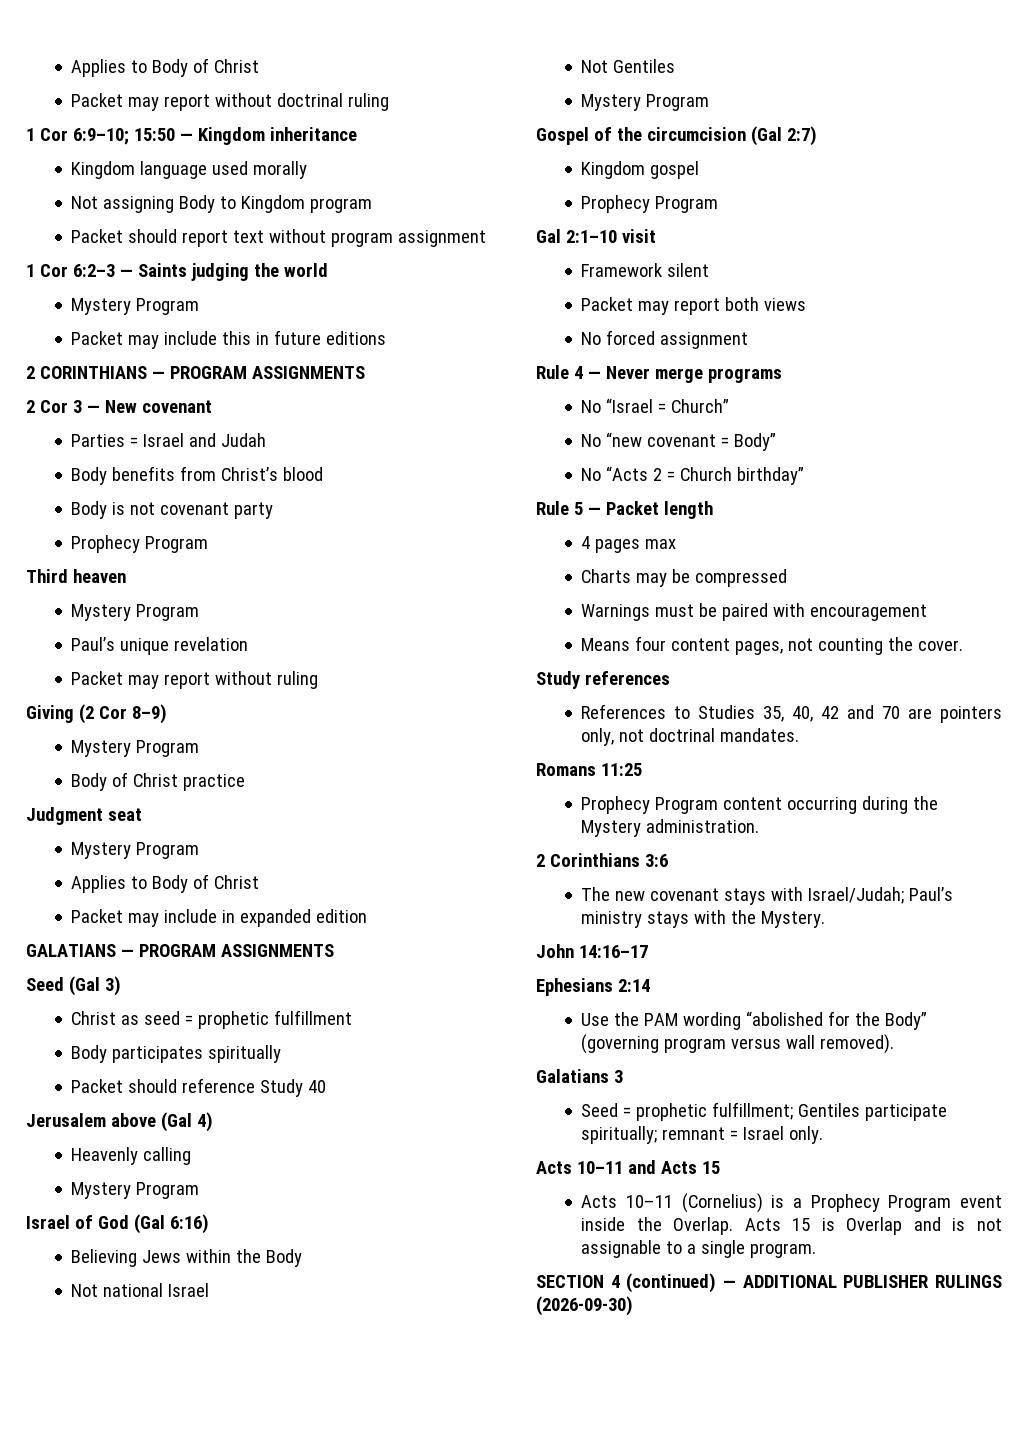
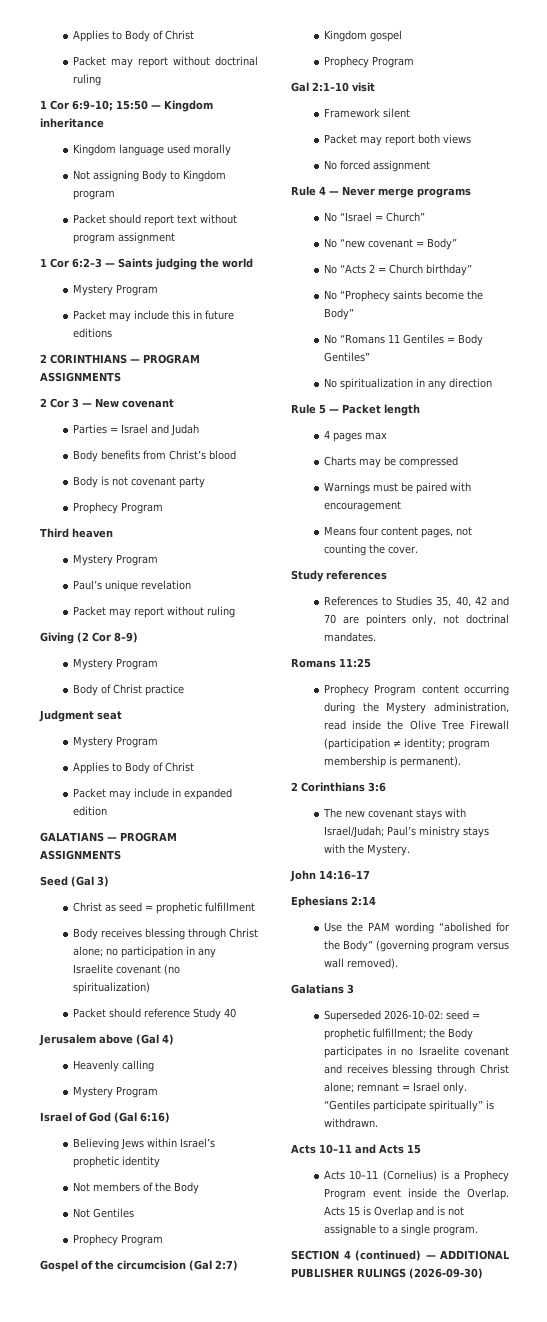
[112,1045,282,1063] participates spiritually -> [100,928,258,940] [72,946,216,958] [72,964,180,975] [72,982,150,994] receives blessing through Christ alone; no participation in any Israelite covenant (no spiritualization)
[236,1249,303,1267] [71,1283,210,1297] the Body // Not national Israel -> [179,1138,215,1148] [72,1156,160,1168] [72,1182,199,1194] Israel’s prophetic identity // Not members of the Body
[581,94,642,111] Mystery -> [72,1234,118,1246] Prophecy
(805, 476) none -> [323,290,483,302] [323,308,354,320] [323,334,483,346] [323,352,370,362] [323,378,492,390] // No “Prophecy saints become the Body” // No “Romans 11 Gentiles = Body Gentiles” // No spiritualization in any direction
[646,819,760,833] administration. -> [434,702,509,713] [323,720,509,730] [323,738,490,750] [323,756,461,768] administration, read inside the Olive Tree Firewall (participation ≠ identity; program membership is permanent).
[581,1102,948,1121] [581,1126,658,1144] Seed = prophetic fulfillment; Gentiles participate spiritually; -> [323,1010,480,1022] [323,1028,473,1040] [323,1046,509,1058] [323,1064,509,1076] [323,1082,354,1093] Superseded 2026-10-02: seed = prophetic fulfillment; the Body participates in no Israelite covenant and receives blessing through Christ alone;
(824, 1135) none -> [323,1100,494,1112] [323,1118,378,1128] “Gentiles participate spiritually” is withdrawn.

